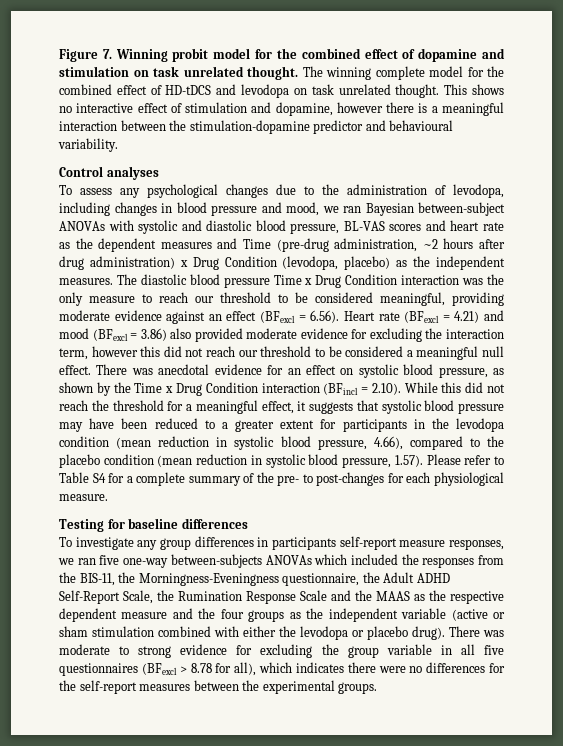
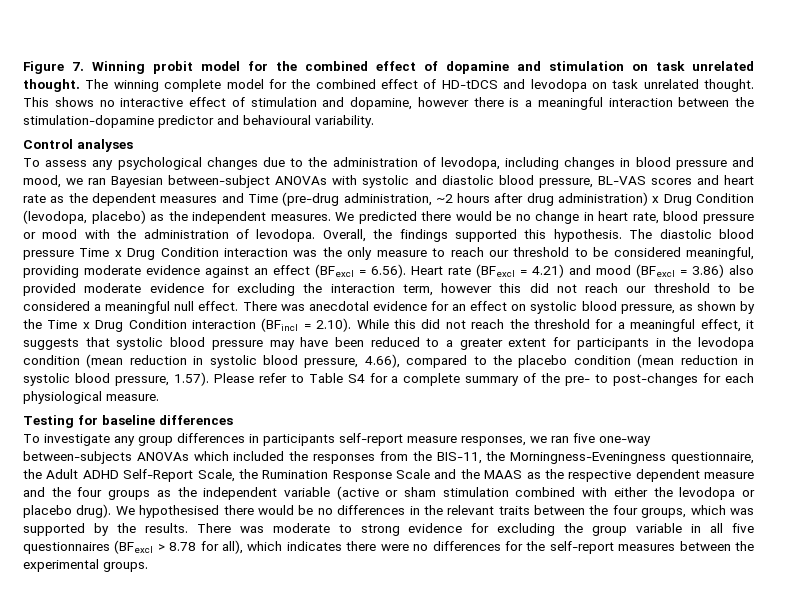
(113, 281) none -> [335,211,754,224] [23,229,622,242] We predicted there would be no change in heart rate, blood pressure or mood with the administration of levodopa. Overall, the findings supported this hypothesis.
(445, 633) none -> [115,505,755,518] [23,523,188,536] We hypothesised there would be no differences in the relevant traits between the four groups, which was supported by the results.

